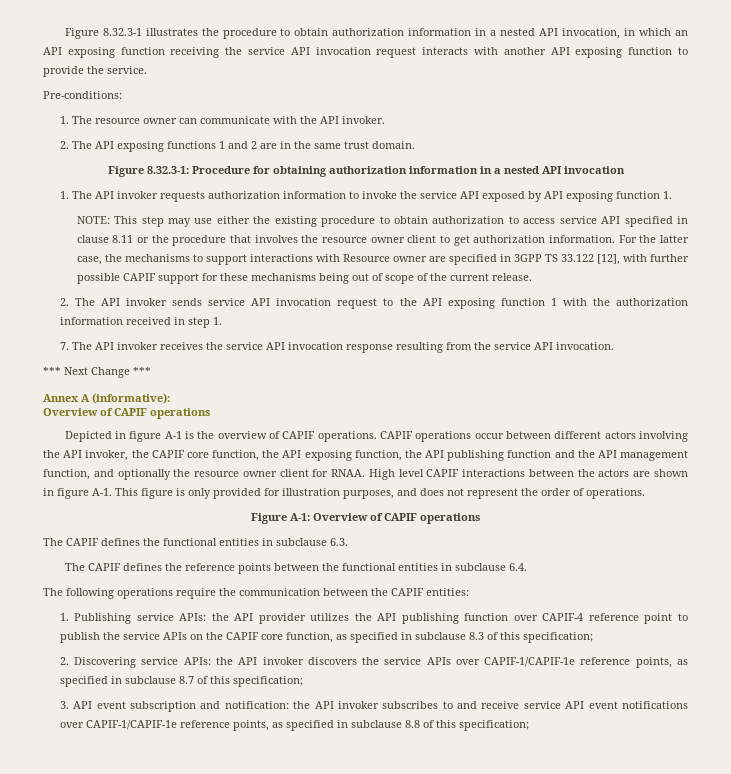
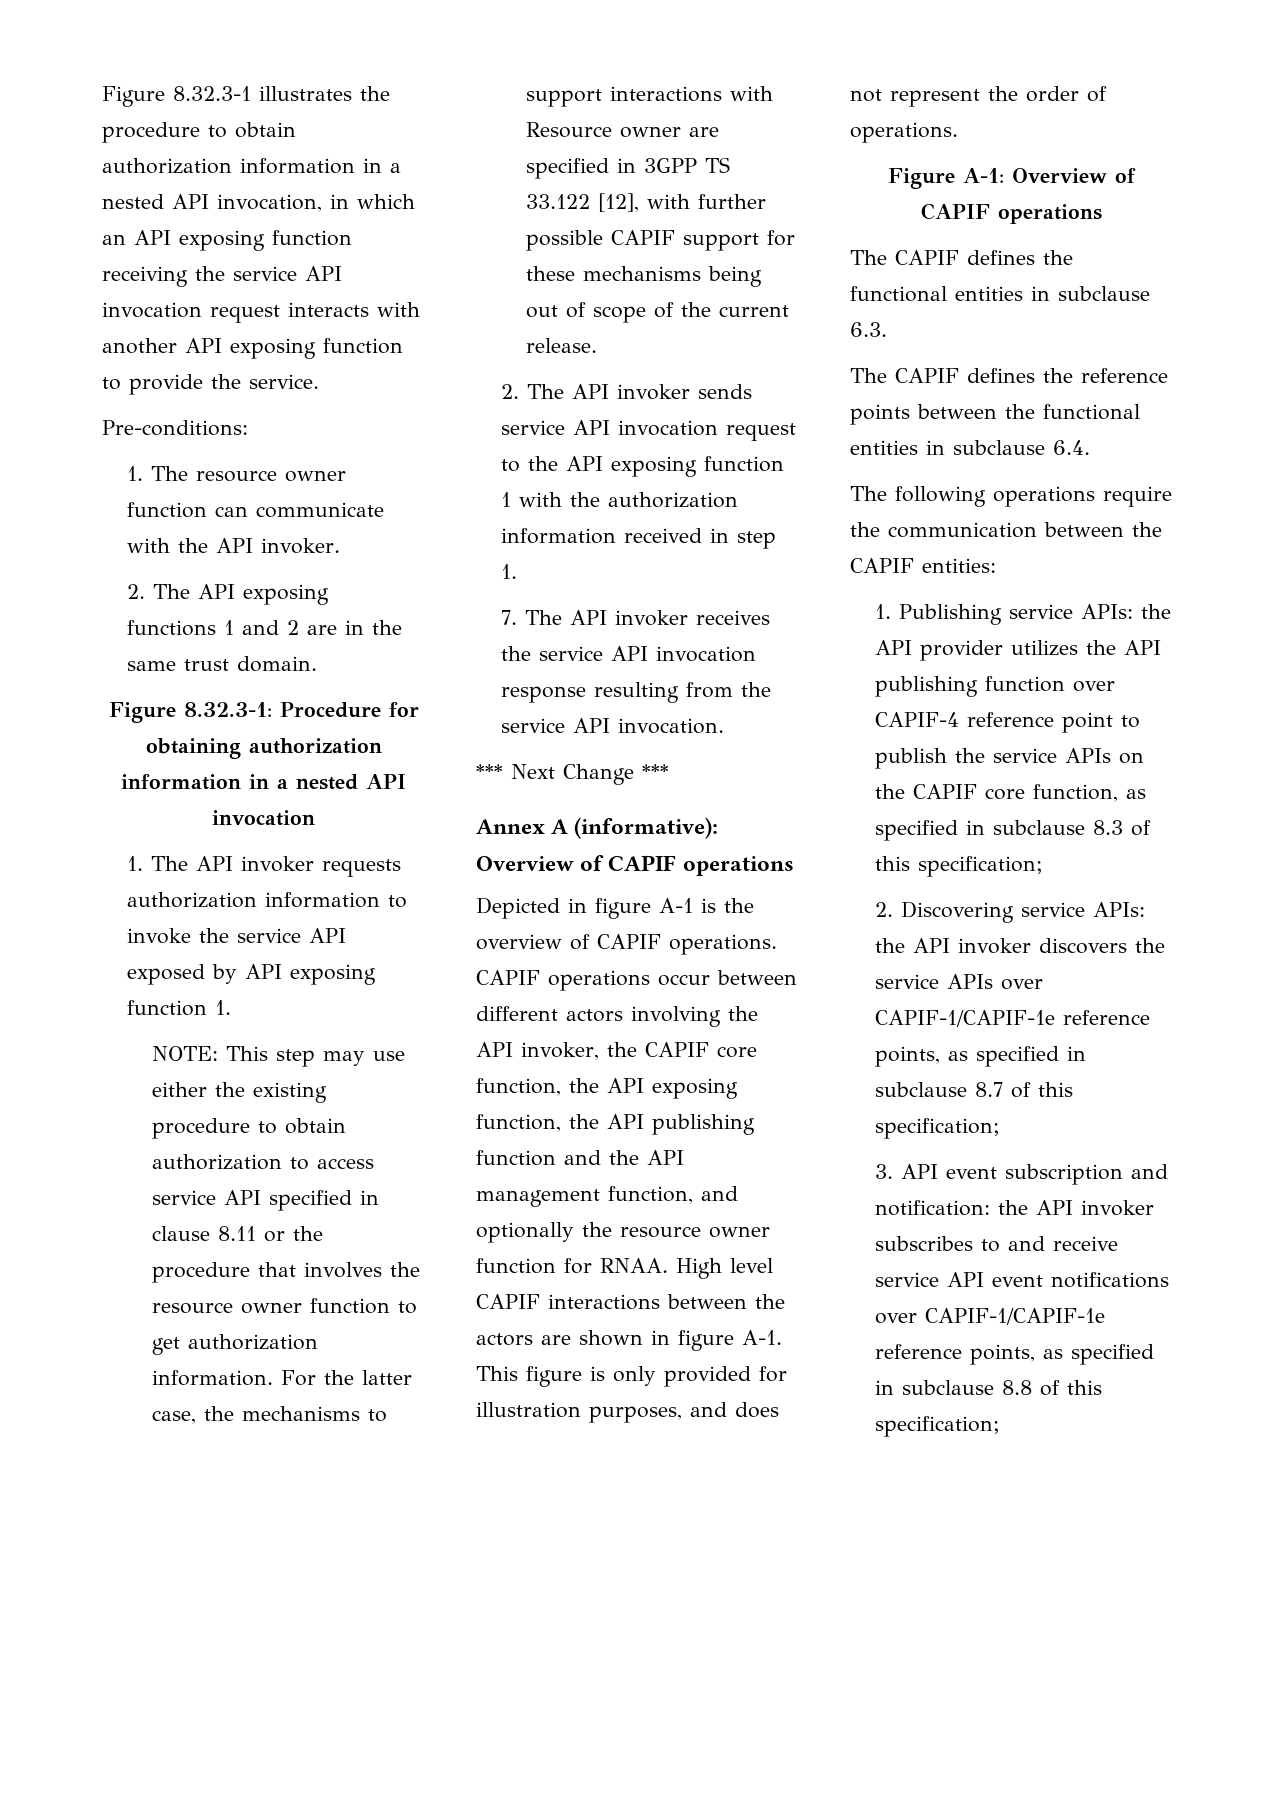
(177, 121) none -> [127,502,208,518] function
[407,235,437,243] client -> [310,1298,391,1314] function
[279,469,309,477] client -> [476,1258,556,1274] function

